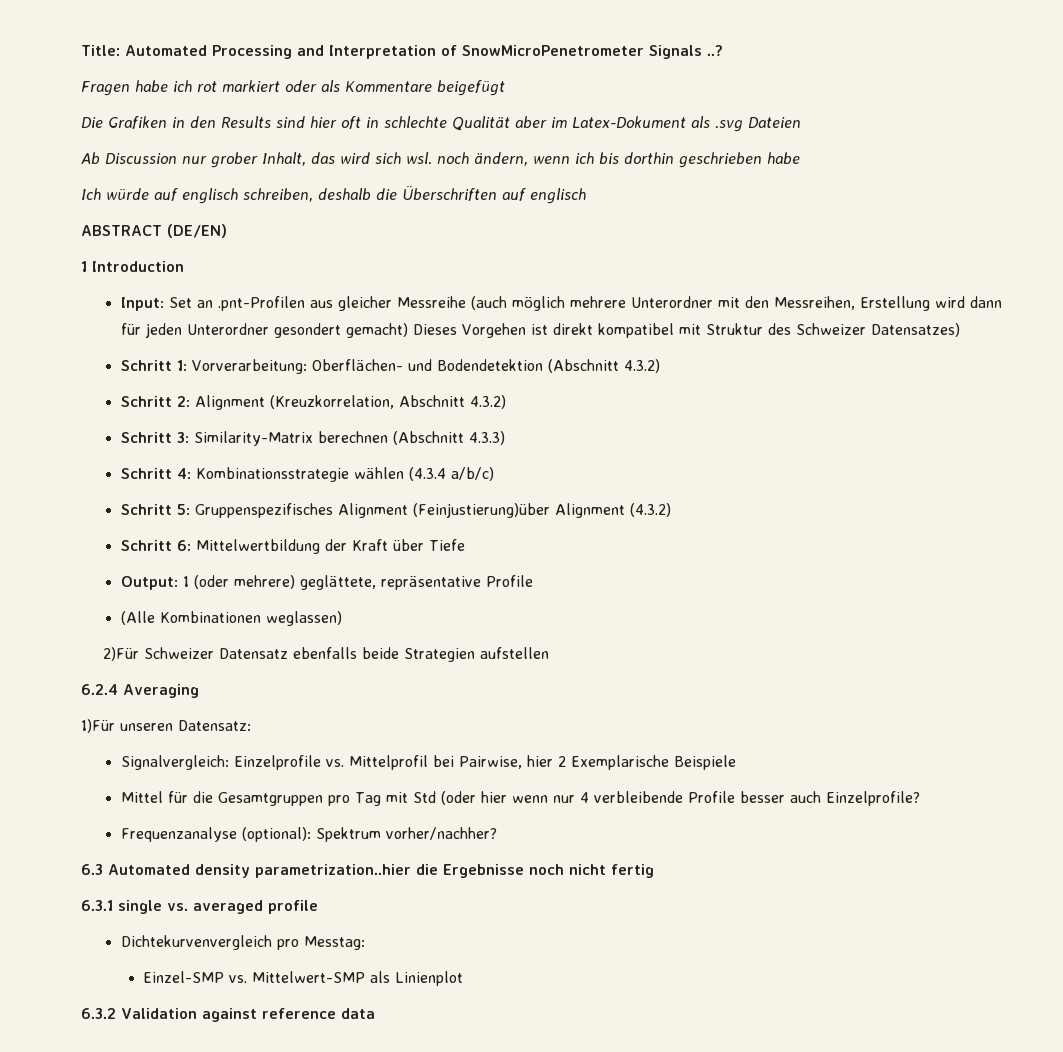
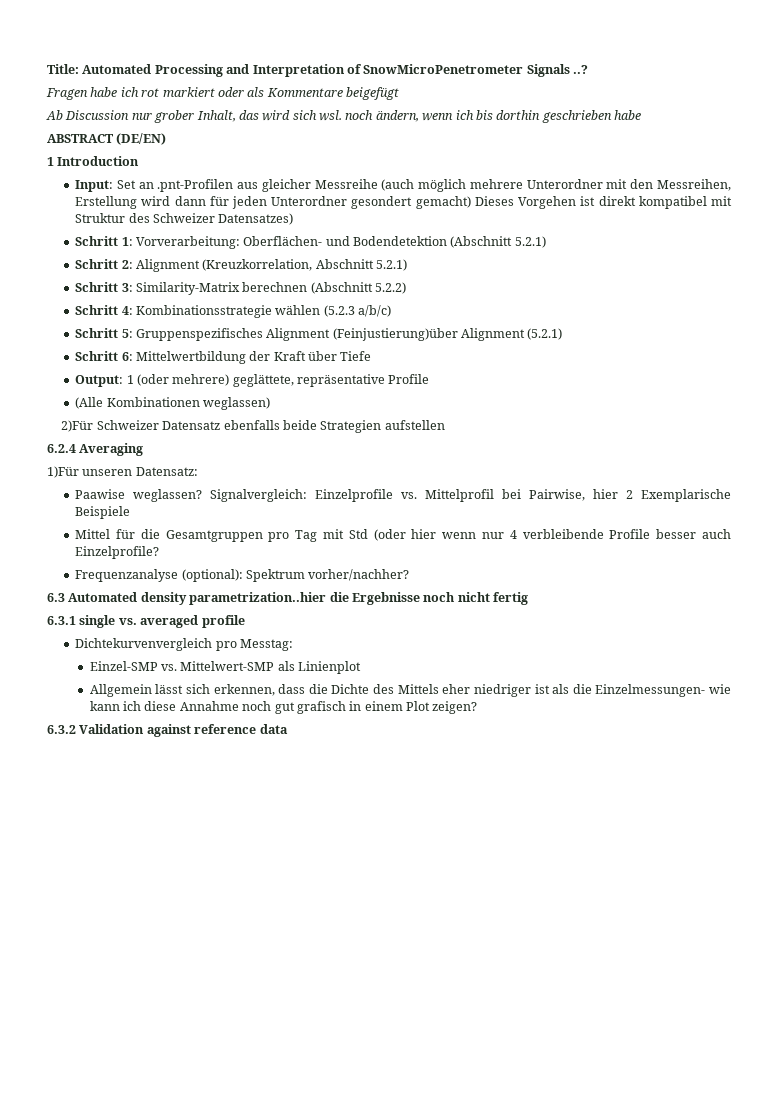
[81,116,801,132] // Die Grafiken in den Results sind hier oft in schlechte Qualität aber im Latex-Dokument als .svg Dateien -> (399, 93) none
[81,186,586,204] // Ich würde auf englisch schreiben, deshalb die Überschriften auf englisch -> (641, 115) none
[623,359,660,373] 4.3.2) -> [514,236,546,248] 5.2.1)
[469,395,506,409] 4.3.2) -> [376,259,408,271] 5.2.1)
[468,431,505,445] 4.3.3) -> [375,282,407,294] 5.2.2)
[408,467,446,481] (4.3.4 -> [323,305,355,317] (5.2.3
[629,503,671,517] (4.3.2) -> [527,328,563,340] (5.2.1)
(251, 725) none -> [75,489,203,502] Paawise weglassen?
(464, 978) none -> [89,684,731,697] [89,701,478,714] // Allgemein lässt sich erkennen, dass die Dichte des Mittels eher niedriger ist als die Einzelmessungen- wie kann ich diese Annahme noch gut grafisch in einem Plot zeigen?

